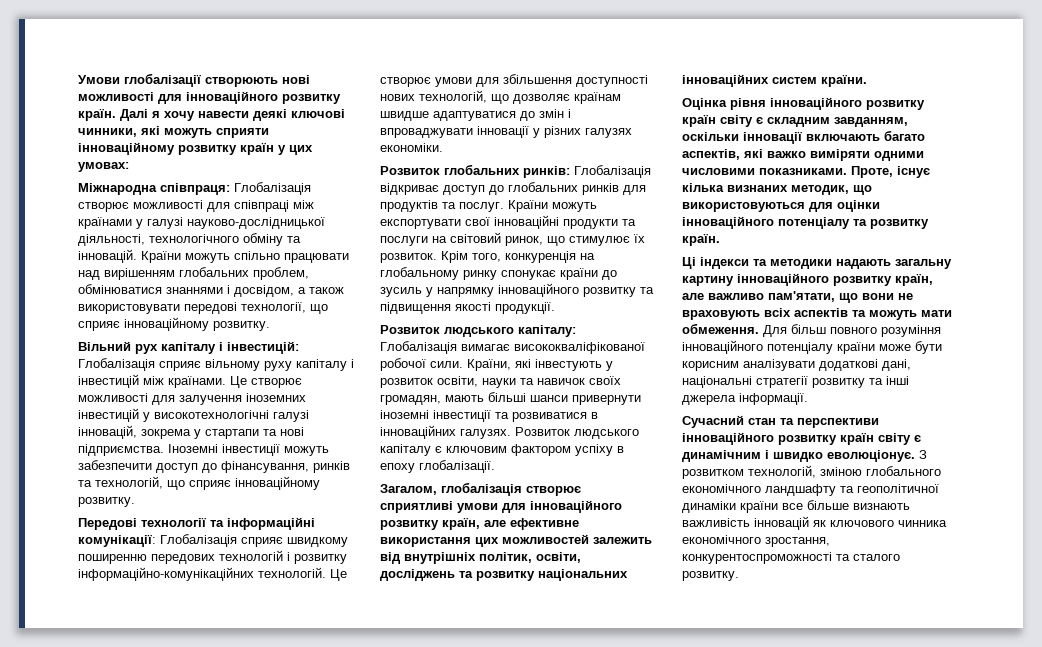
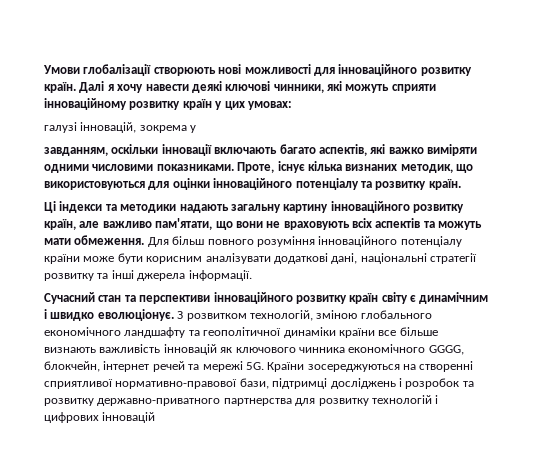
[78,182,311,195] [78,200,314,212] [78,217,325,229] [78,233,301,246] [78,249,349,263] [78,267,309,280] [78,284,344,297] [78,302,328,314] [78,317,270,331] [78,341,299,354] [78,358,354,371] [78,374,302,388] [78,393,306,405] [78,408,309,422] [78,425,304,439] [78,444,329,456] [78,460,350,473] [78,476,320,490] [78,497,135,507] [78,517,315,530] [78,534,348,547] [78,550,347,564] [78,567,347,581] [380,74,648,87] [380,90,621,104] [380,109,571,121] [380,126,632,138] [380,143,443,152] [380,164,651,178] [380,182,646,195] [380,200,597,212] [380,215,636,229] [380,232,645,246] [380,251,595,263] [380,267,617,280] [380,283,654,297] [380,302,555,314] [380,325,576,337] [380,341,645,354] [380,358,613,371] [380,376,621,388] [380,392,641,405] [380,410,598,422] [380,425,639,439] [380,444,624,456] [380,460,495,473] [380,482,581,496] [380,500,622,513] [380,517,579,530] [380,534,652,547] [380,552,581,564] [380,569,628,581] [682,74,867,87] [682,97,925,110] [682,114,830,127] Міжнародна співпраця: Глобалізація створює можливості для співпраці між країнами у галузі науково-дослідницької діяльності, технологічного обміну та інновацій. Країни можуть спільно працювати над вирішенням глобальних проблем, обмінюватися знаннями і досвідом, а також використовувати передові технології, що сприяє інноваційному розвитку. // Вільний рух капіталу і інвестицій: Глобалізація сприяє вільному руху капіталу і інвестицій між країнами. Це створює можливості для залучення іноземних інвестицій у високотехнологічні галузі інновацій, зокрема у стартапи та нові підприємства. Іноземні інвестиції можуть забезпечити доступ до фінансування, ринків та технологій, що сприяє інноваційному розвитку. // Передові технології та інформаційні комунікації: Глобалізація сприяє швидкому поширенню передових технологій і розвитку інформаційно-комунікаційних технологій. Це створює умови для збільшення доступності нових технологій, що дозволяє країнам швидше адаптуватися до змін і впроваджувати інновації у різних галузях економіки. // Розвиток глобальних ринків: Глобалізація відкриває доступ до глобальних ринків для продуктів та послуг. Країни можуть експортувати свої інноваційні продукти та послуги на світовий ринок, що стимулює їх розвиток. Крім того, конкуренція на глобальному ринку спонукає країни до зусиль у напрямку інноваційного розвитку та підвищення якості продукції. // Розвиток людського капіталу: Глобалізація вимагає висококваліфікованої робочої сили. Країни, які інвестують у розвиток освіти, науки та навичок своїх громадян, мають більші шанси привернути іноземні інвестиції та розвиватися в інноваційних галузях. Розвиток людського капіталу є ключовим фактором успіху в епоху глобалізації. // Загалом, глобалізація створює сприятливі умови для інноваційного розвитку країн, але ефективне використання цих можливостей залежить від внутрішніх політик, освіти, досліджень та розвитку національних інноваційних систем країни. // Оцінка рівня інноваційного розвитку країн світу є складним -> [44,122,197,133] галузі інновацій, зокрема у //
[765,537,830,547] [682,552,900,564] [682,571,739,581] зростання, конкурентоспроможності та сталого розвитку. -> [428,345,464,355] [44,361,474,372] [44,378,474,389] [44,395,439,406] [44,412,156,423] GGGG, блокчейн, інтернет речей та мережі 5G. Країни зосереджуються на створенні сприятливої нормативно-правової бази, підтримці досліджень і розробок та розвитку державно-приватного партнерства для розвитку технологій і цифрових інновацій

